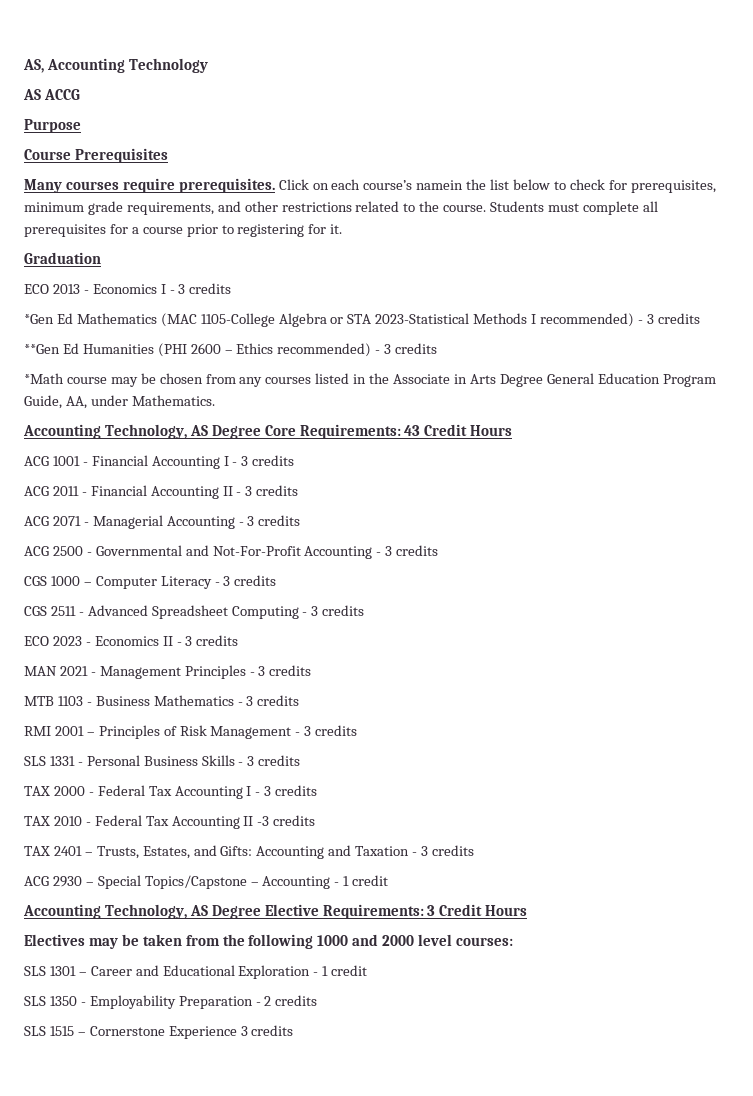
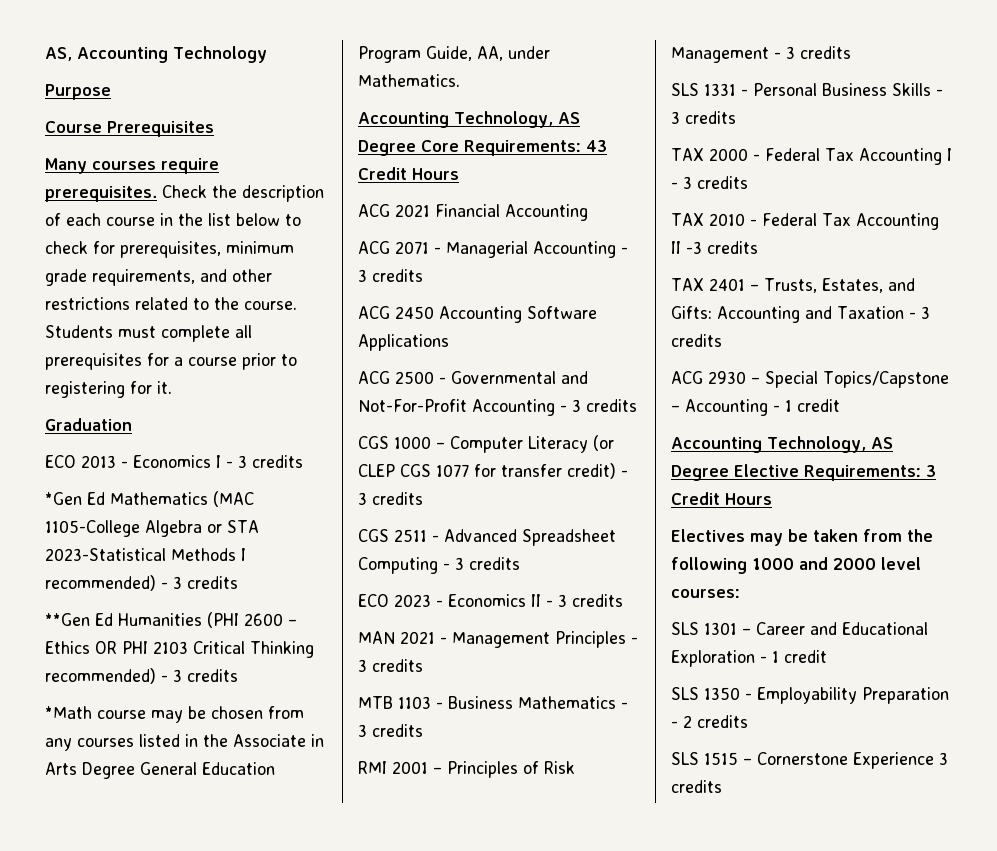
[23,89,80,100] // AS ACCG -> (267, 54) none
[278,179,464,190] Click on each course’s namein -> [162,185,324,202] [45,213,173,226] Check the description of each course in
(274, 348) none -> [95,641,314,658] OR PHI 2103 Critical Thinking
[52,455,295,469] [24,485,299,499] 1001 - Financial Accounting I - 3 credits // ACG 2011 - Financial Accounting II - 3 credits -> [395,204,588,221] 2021 Financial Accounting
(301, 520) none -> [358,306,597,323] [358,334,449,351] // ACG 2450 Accounting Software Applications
(212, 582) none -> [593,435,614,451] [358,463,616,479] (or CLEP CGS 1077 for transfer credit)

